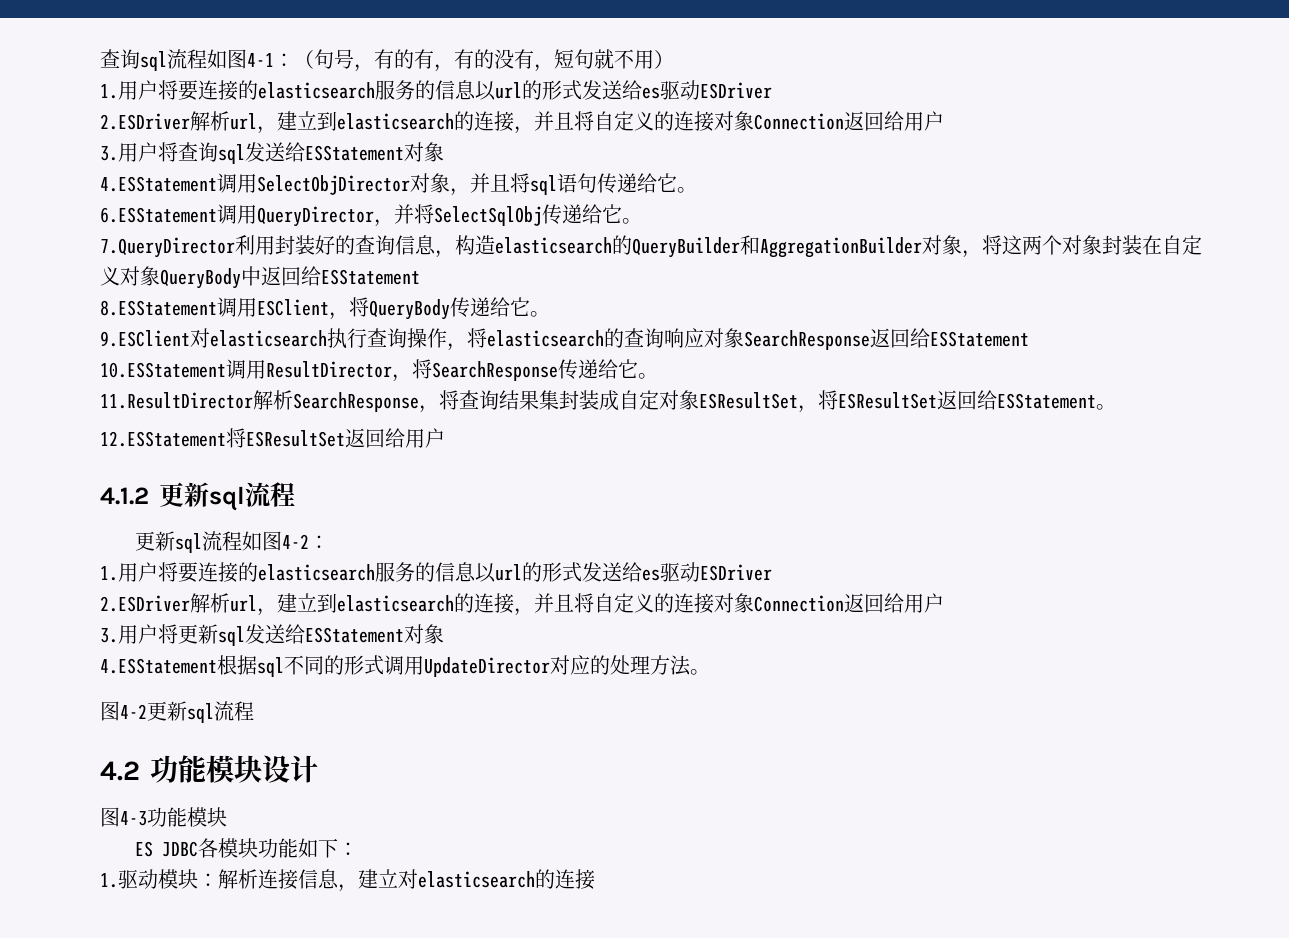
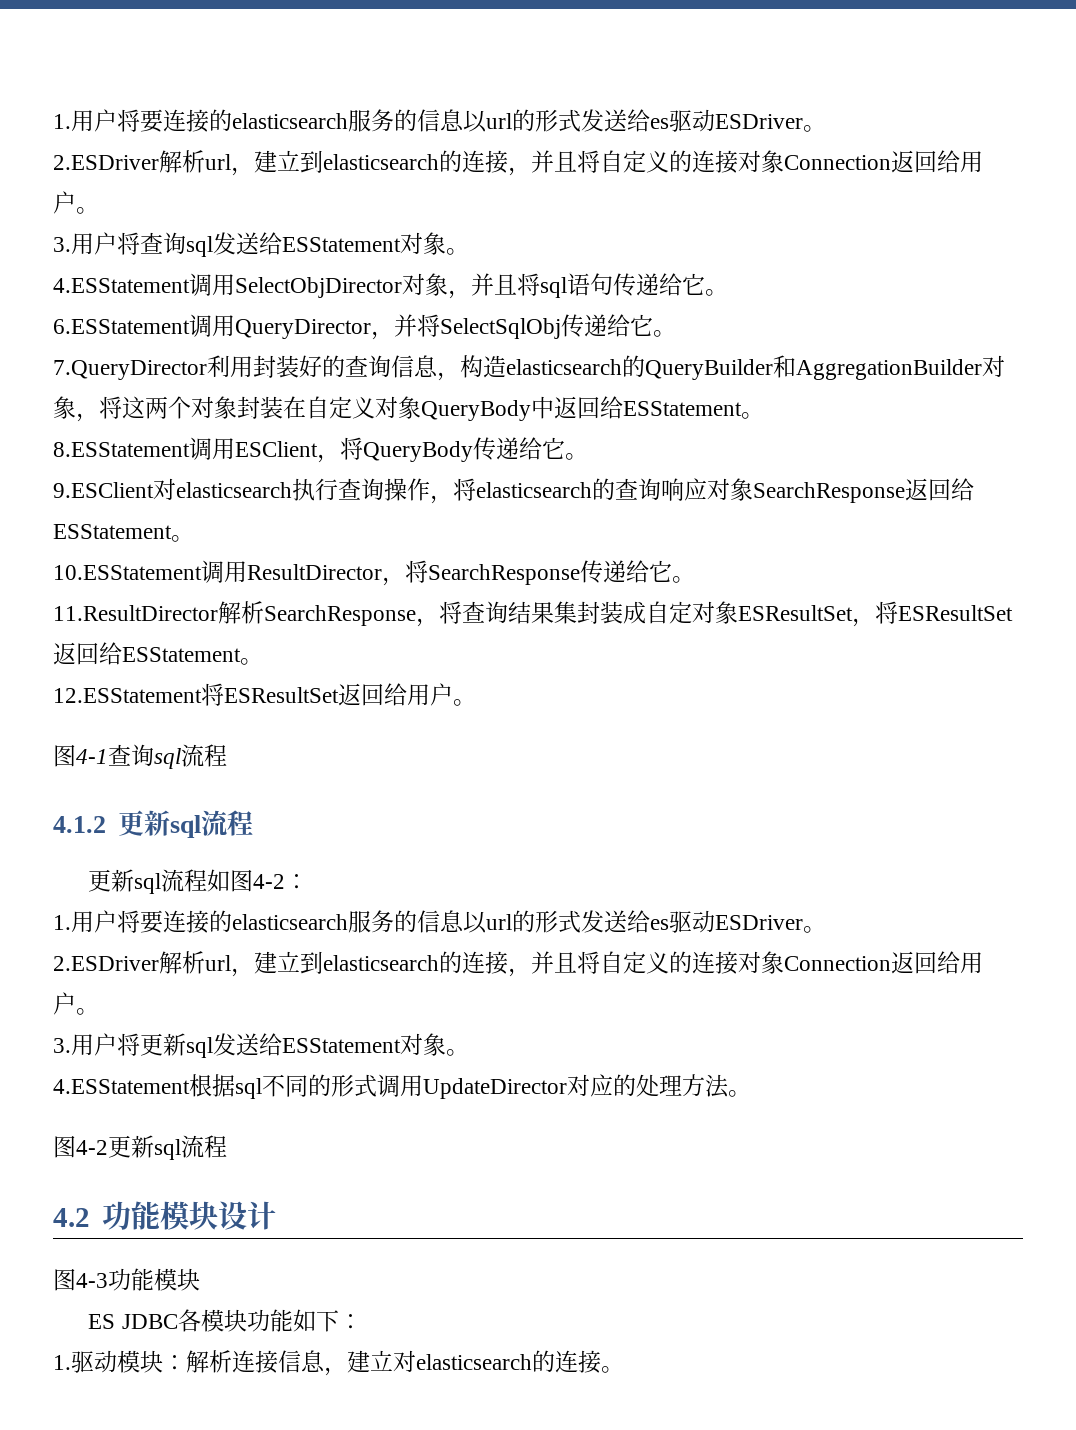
[100,49,674,72] 查询sql流程如图4-1：（句号，有的有，有的没有，短句就不用） // -> (53, 121) none
(772, 90) none -> [803,125,826,132] 。
(944, 121) none -> [76,207,99,214] 。
(444, 152) none -> [446,248,469,255] 。
(420, 277) none -> [741,412,764,419] 。
(1029, 339) none -> [171,535,194,542] 。
(445, 438) none -> [453,699,476,706] [53,744,227,769] 。 // 图4-1查询sql流程
(772, 572) none -> [803,926,826,933] 。
(944, 603) none -> [76,1008,99,1015] 。
(444, 634) none -> [446,1049,469,1056] 。
(595, 879) none -> [601,1366,624,1373] 。

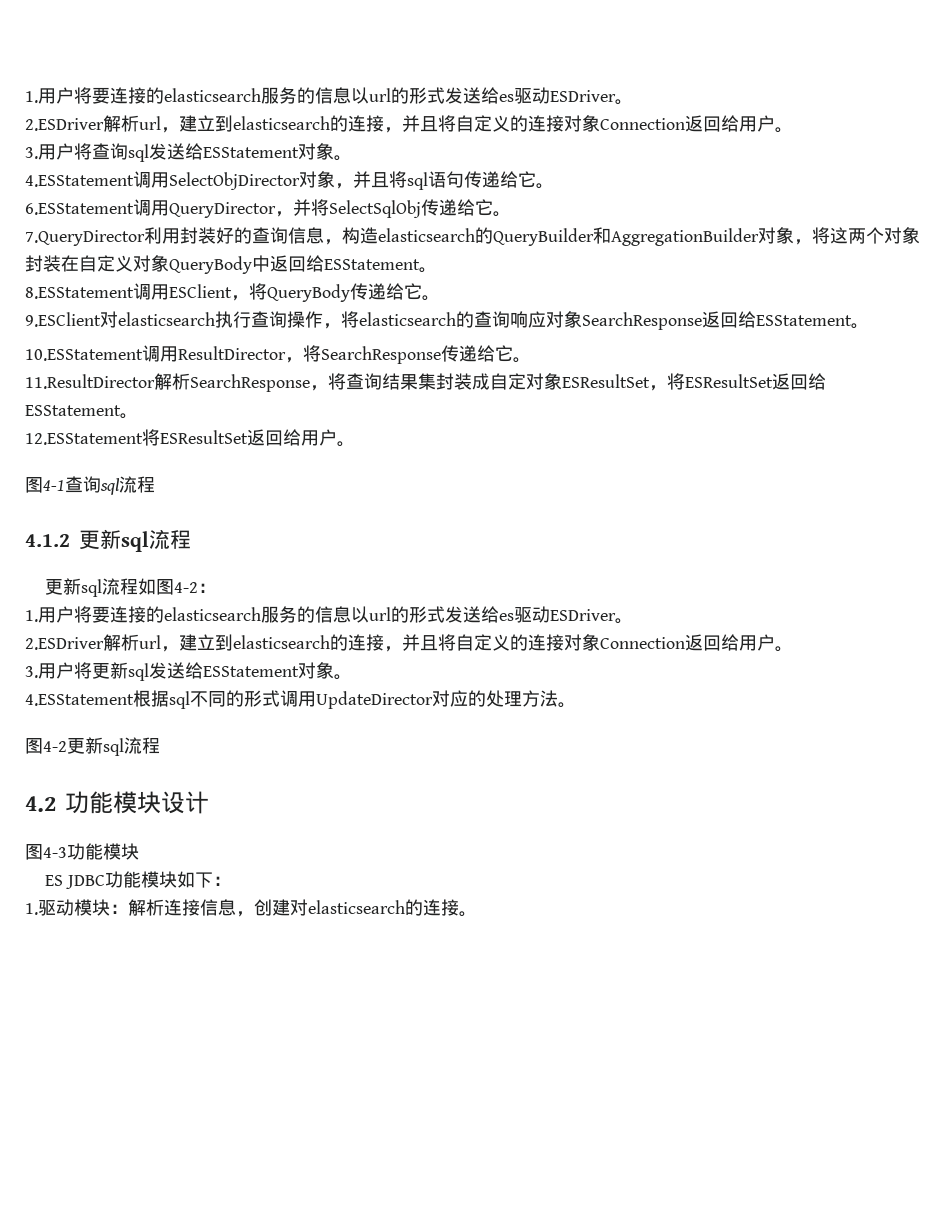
[177,1309,293,1332] 各模块功能 -> [105,871,178,888] 功能模块
[347,1350,393,1373] 建立 -> [254,899,290,916] 创建

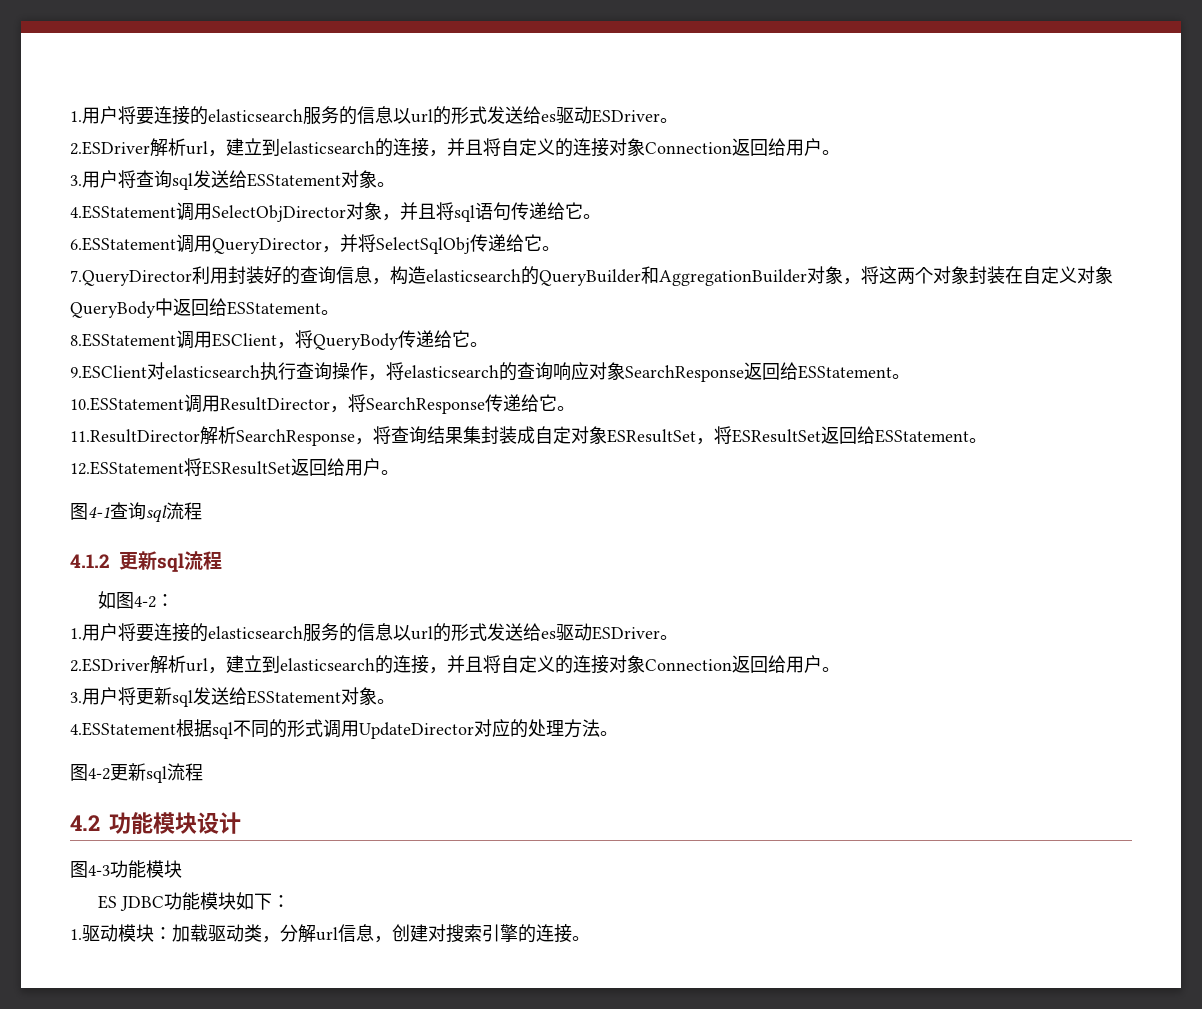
[45,578,139,597] 更新sql流程 -> (222, 560) none
[128,899,200,916] 解析连接 -> [172,924,338,943] 加载驱动类，分解url
[308,900,405,914] elasticsearch -> [446,924,518,943] 搜索引擎

